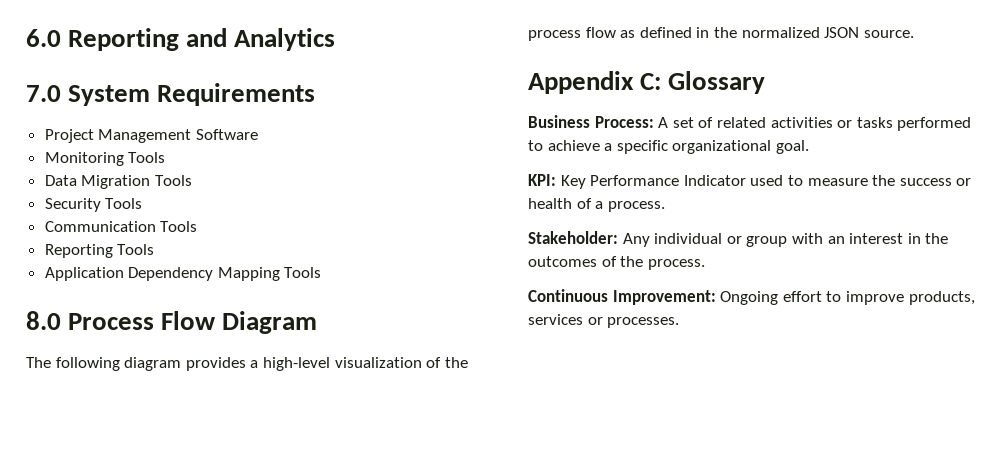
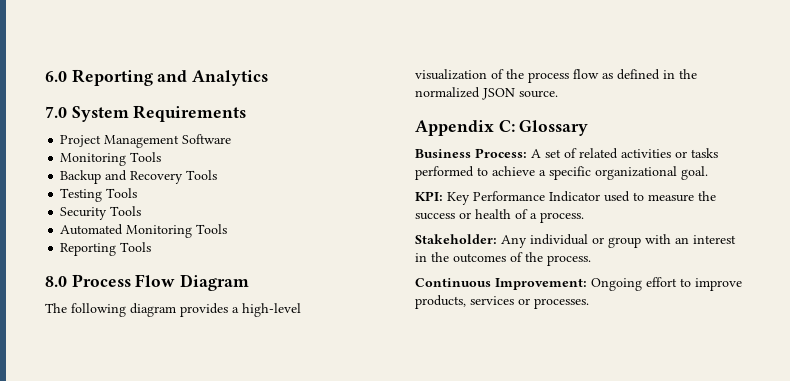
[44,175,151,189] Data Migration -> [60,170,218,184] [60,188,103,202] Backup and Recovery Tools // Testing
[44,221,156,232] Communication -> [60,224,193,238] Automated Monitoring
[44,267,322,281] // Application Dependency Mapping Tools -> (152, 247) none

